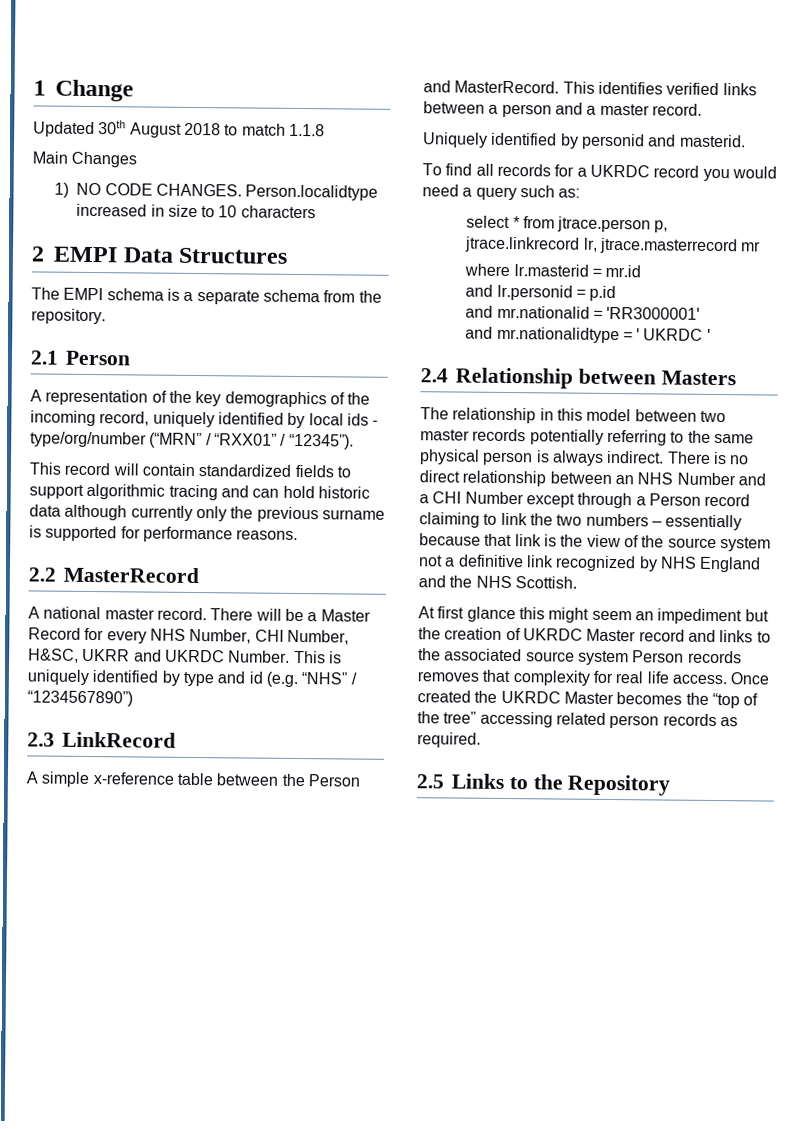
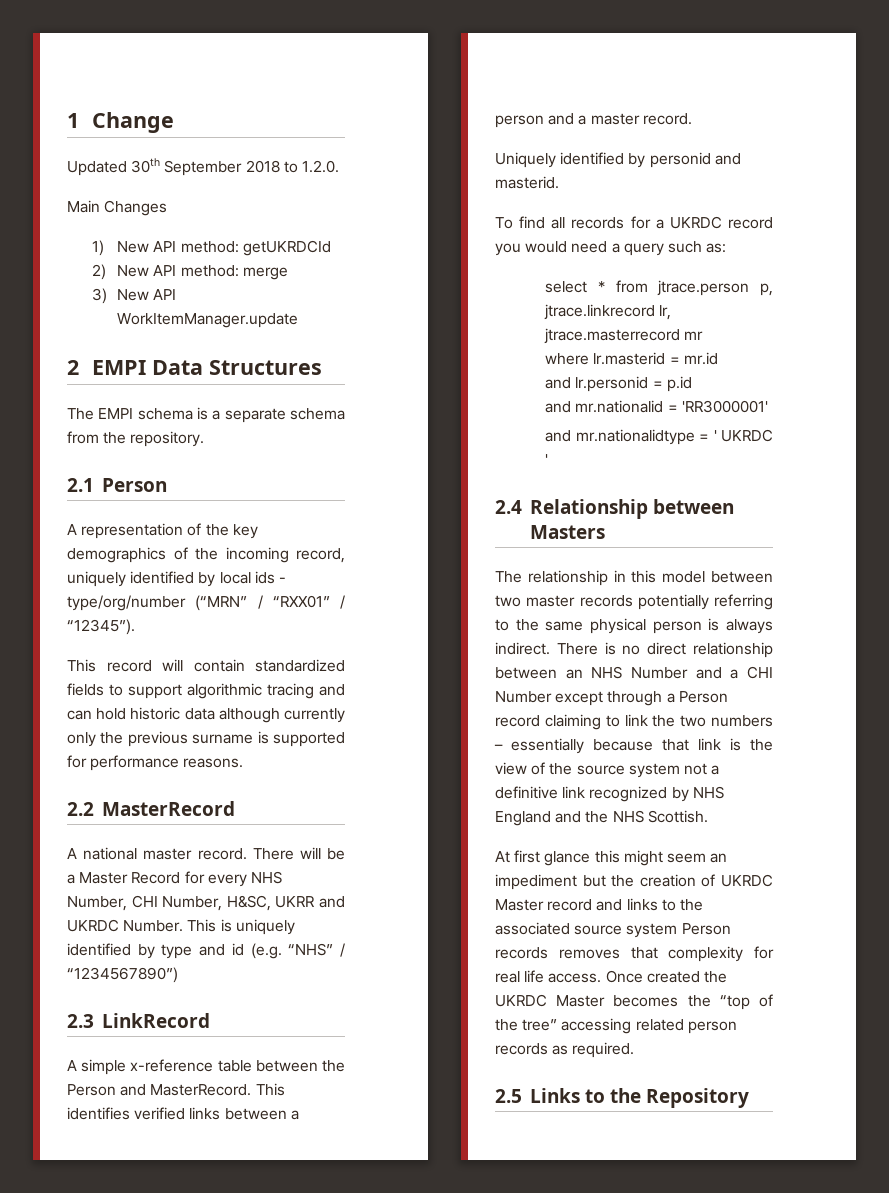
[129,122,182,138] August -> [164,160,243,176] September
[241,123,325,137] match 1.1.8 -> [301,160,339,173] 1.2.0.
[76,182,379,201] [76,203,316,219] NO CODE CHANGES. Person.localidtype increased in size to 10 characters -> [117,240,331,256] [92,264,288,280] [92,288,177,304] [117,313,299,328] New API method: getUKRDCId // 2) New API method: merge // 3) New API WorkItemManager.update

